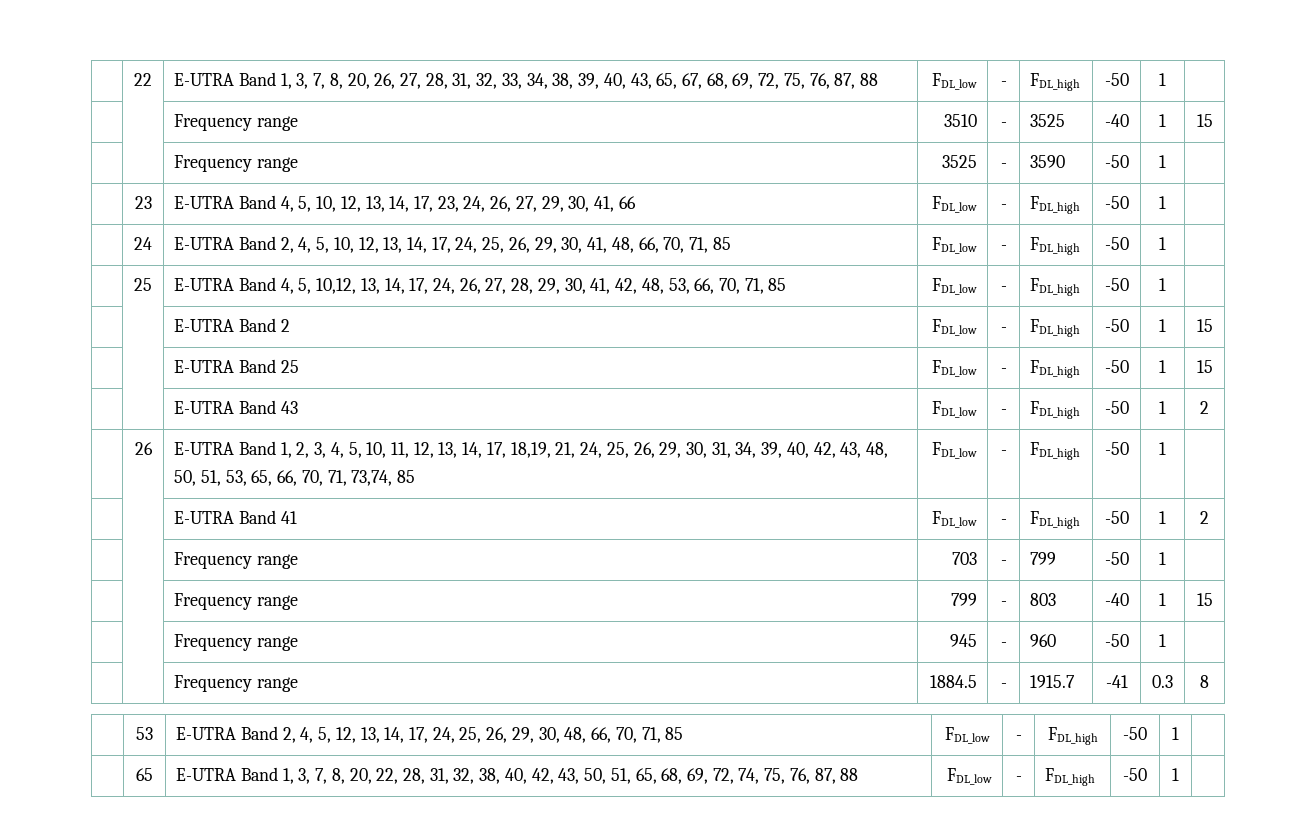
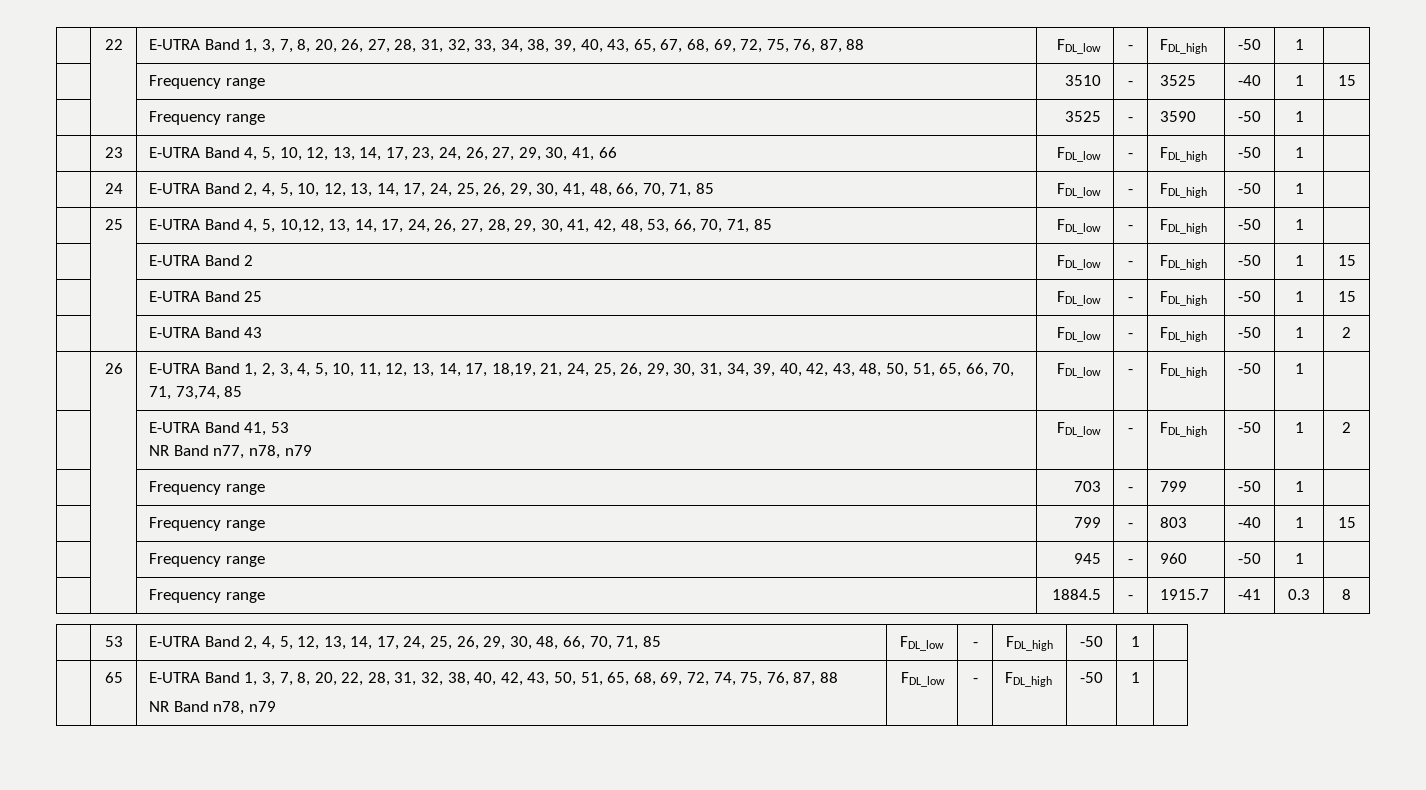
[225,470,247,486] 53, -> (935, 370) none
[280,511,297,524] 41 -> [244,422,289,436] [149,445,312,459] 41, 53 // NR Band n77, n78, n79
(859, 774) none -> [149,701,276,715] // NR Band n78, n79

